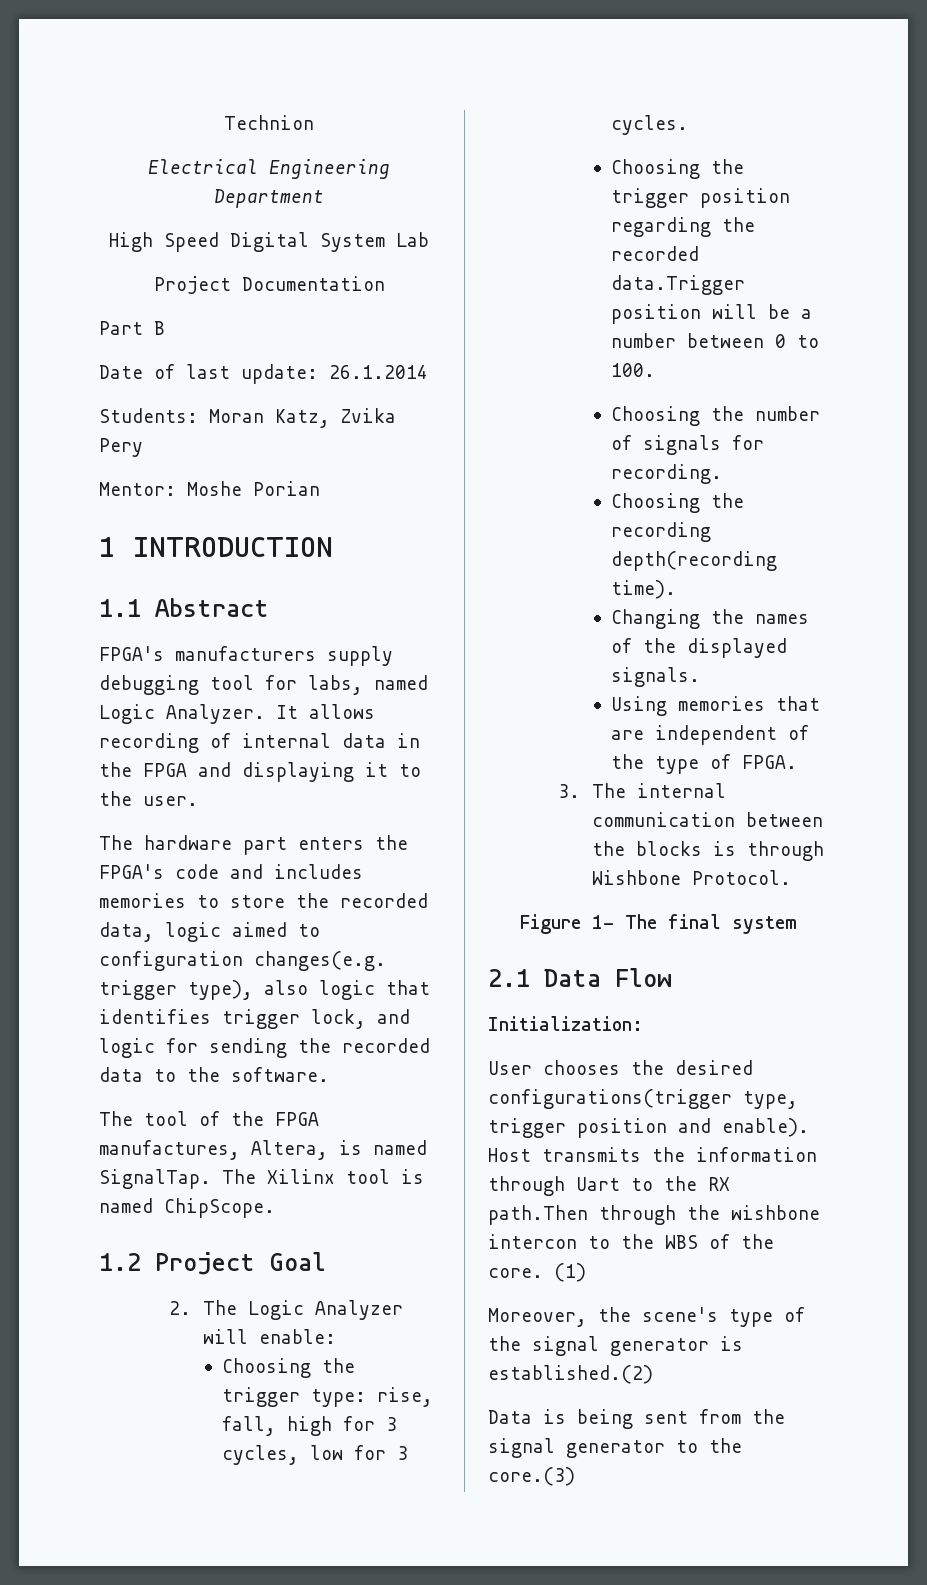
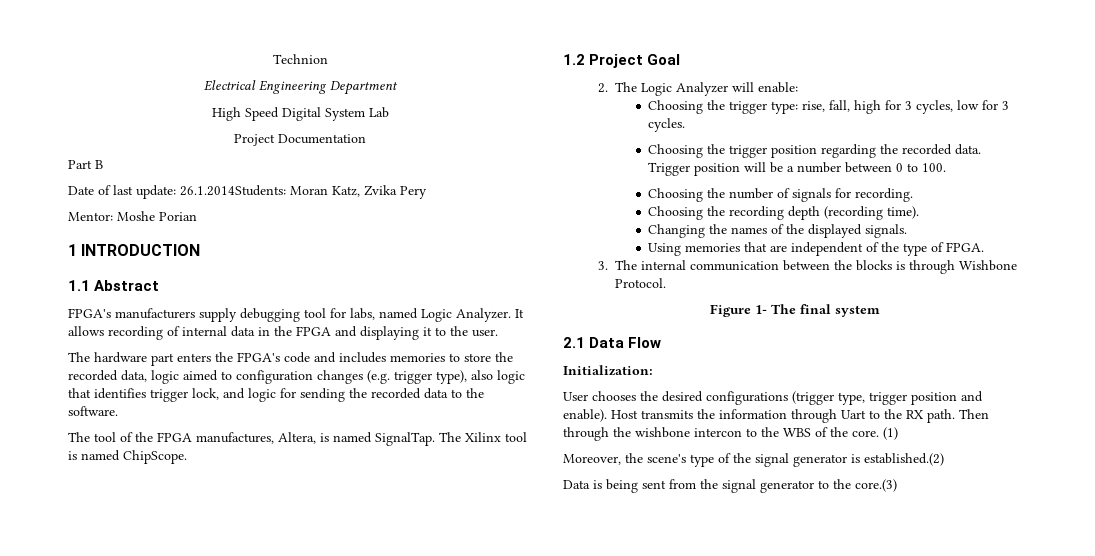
[329,365,428,379] [99,408,198,423] 26.1.2014 // Students: -> [180,185,286,196] 26.1.2014Students:
[254,951,386,971] changes(e.g. -> [317,370,390,384] changes (e.g.
[610,275,745,295] data.Trigger -> [955,144,982,155] [648,162,691,176] data. Trigger
[610,551,777,571] depth(recording -> [788,206,884,220] depth (recording
[488,1089,732,1109] configurations(trigger -> [706,391,834,405] configurations (trigger
[488,1205,588,1225] path.Then -> [927,409,989,423] path. Then

